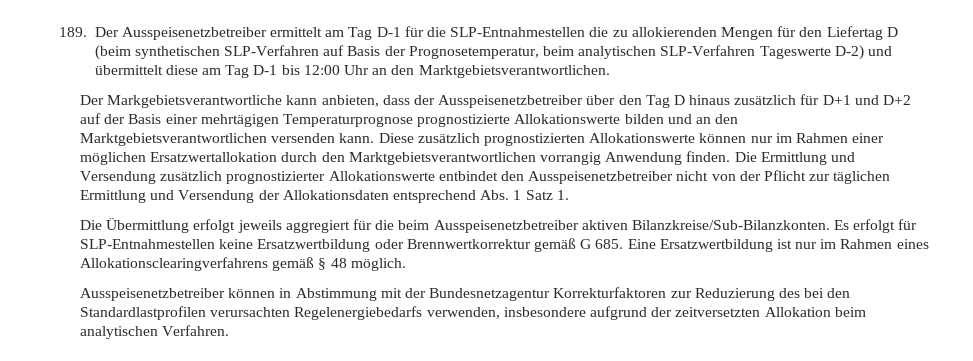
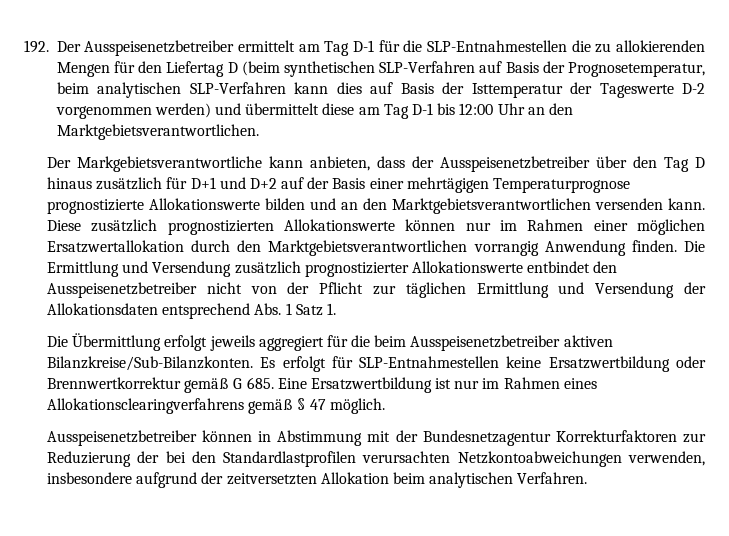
[59,27,87,37] 189. -> [24,40,49,53] 192.
[759,45,864,60] Tageswerte D-2) -> [294,82,706,98] [55,103,211,119] kann dies auf Basis der Isttemperatur der Tageswerte D-2 vorgenommen werden)
[330,258,347,268] 48 -> [309,399,326,410] 47
[778,288,800,298] des -> [137,451,160,463] der
[294,306,423,320] Regelenergiebedarfs -> [457,451,622,467] Netzkontoabweichungen

